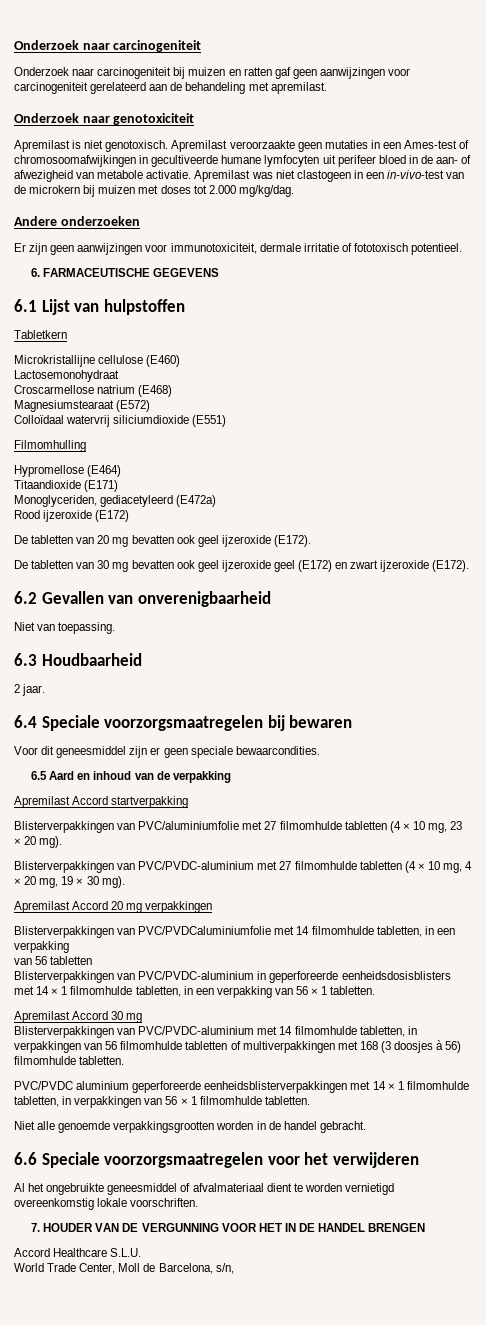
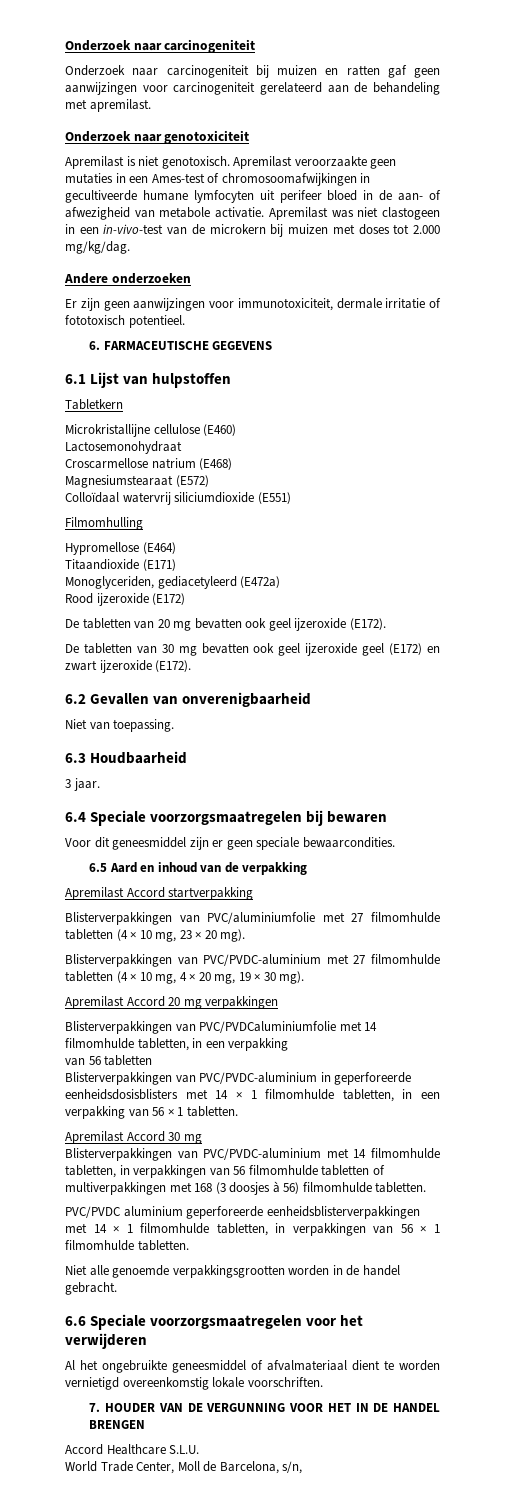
[14,684,20,693] 2 -> [65,779,71,788] 3

